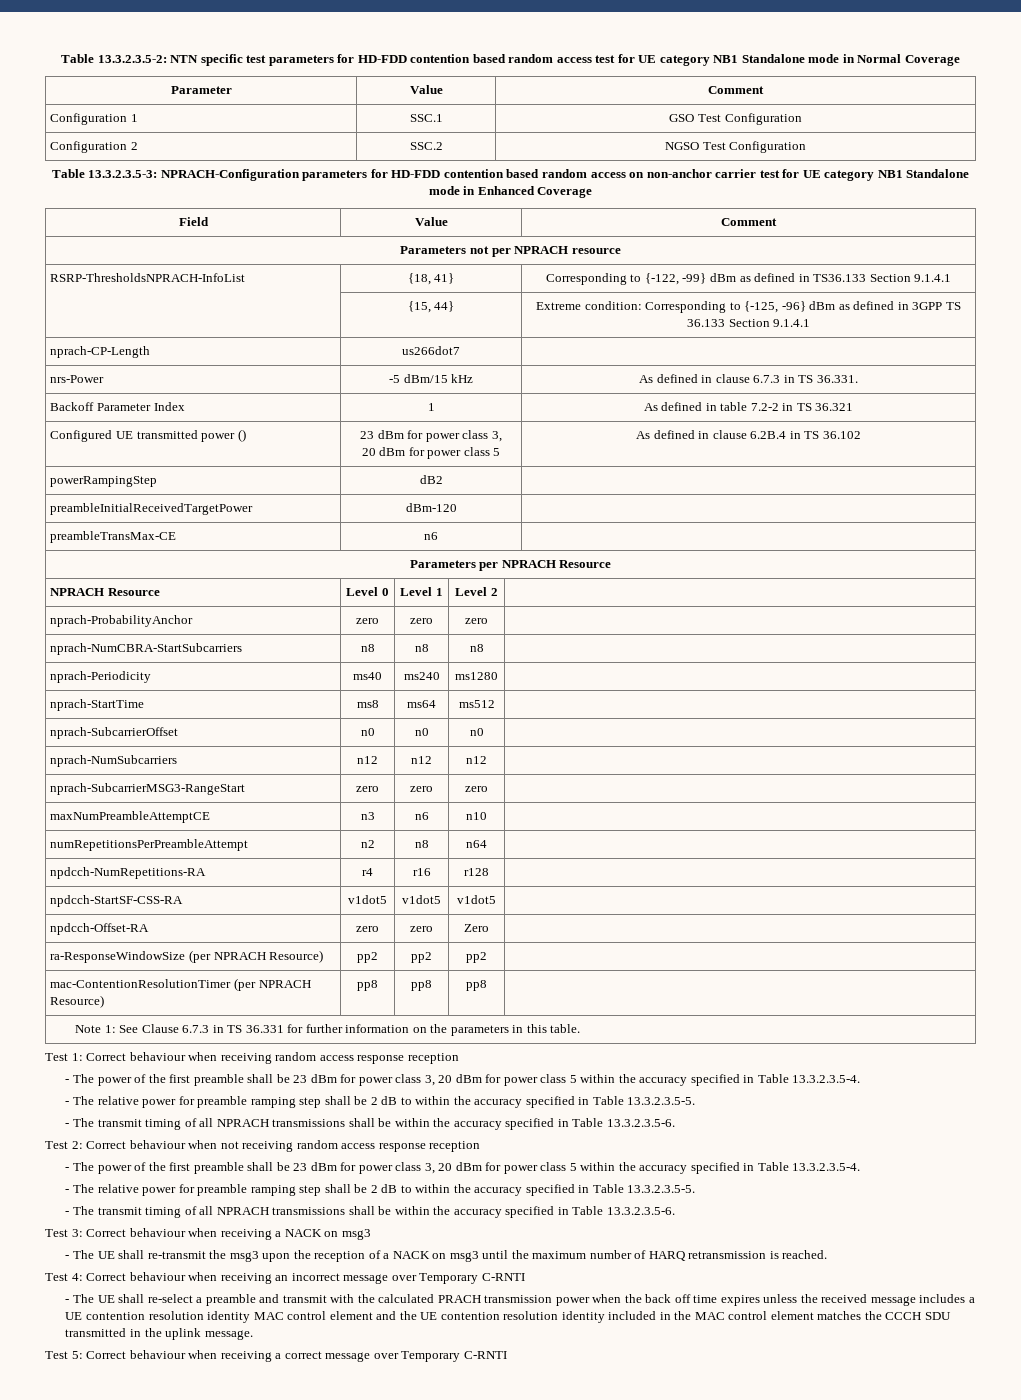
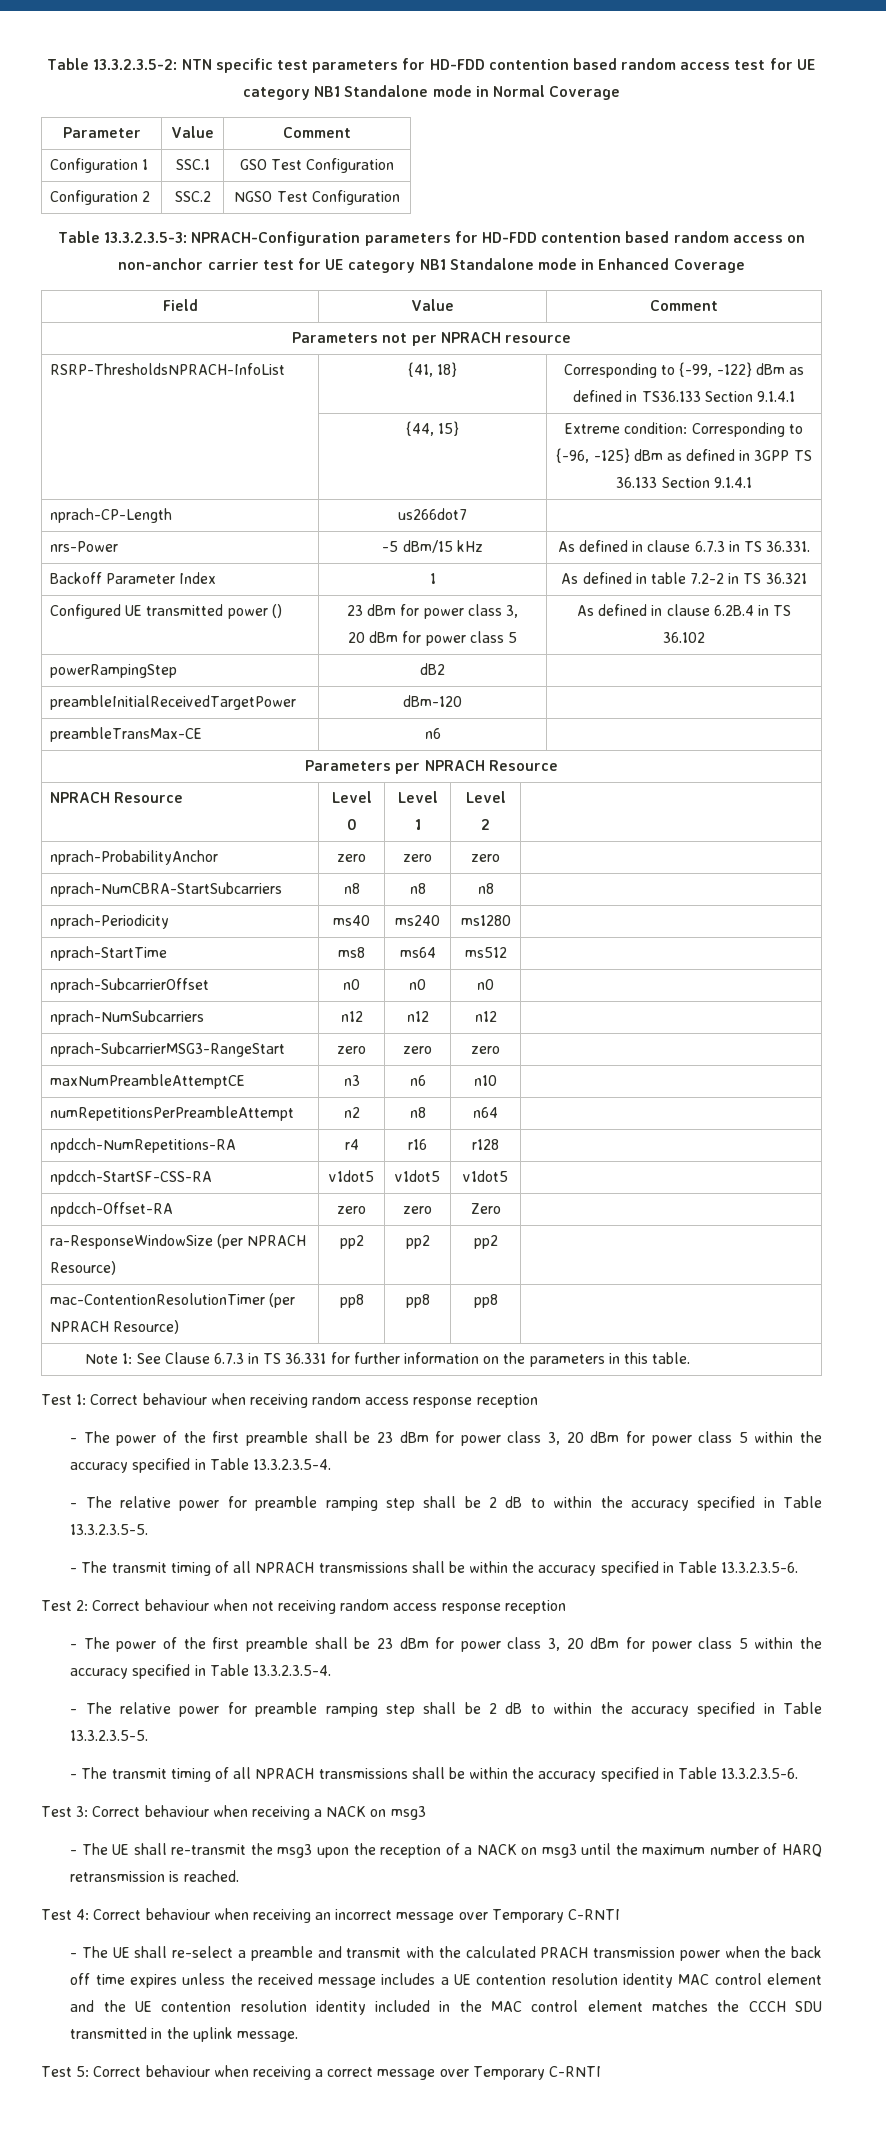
[407,273,455,285] [545,273,707,285] {18, 41} | Corresponding to {-122, -99} -> [407,362,458,377] [564,362,752,378] {41, 18} | Corresponding to {-99, -122}
[407,301,455,313] {15, 44} -> [405,421,460,436] {44, 15}
[744,301,806,313] {-125, -96} -> [556,448,630,463] {-96, -125}

